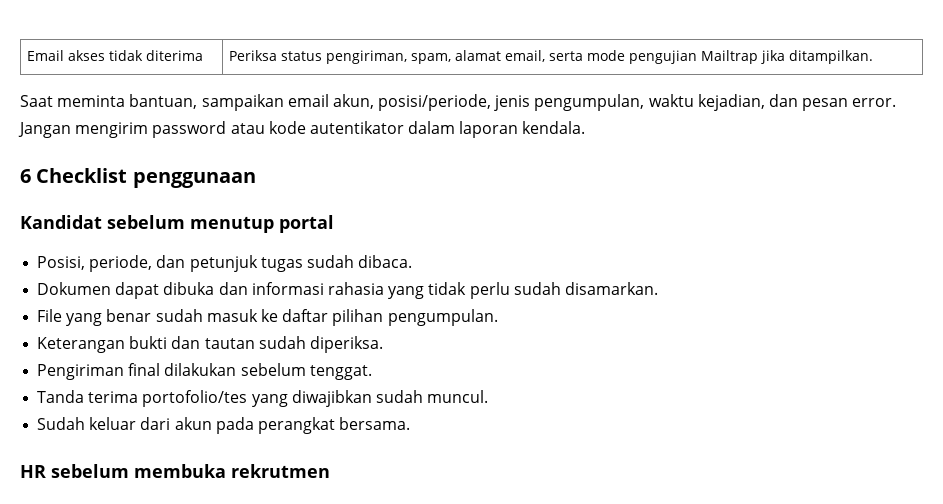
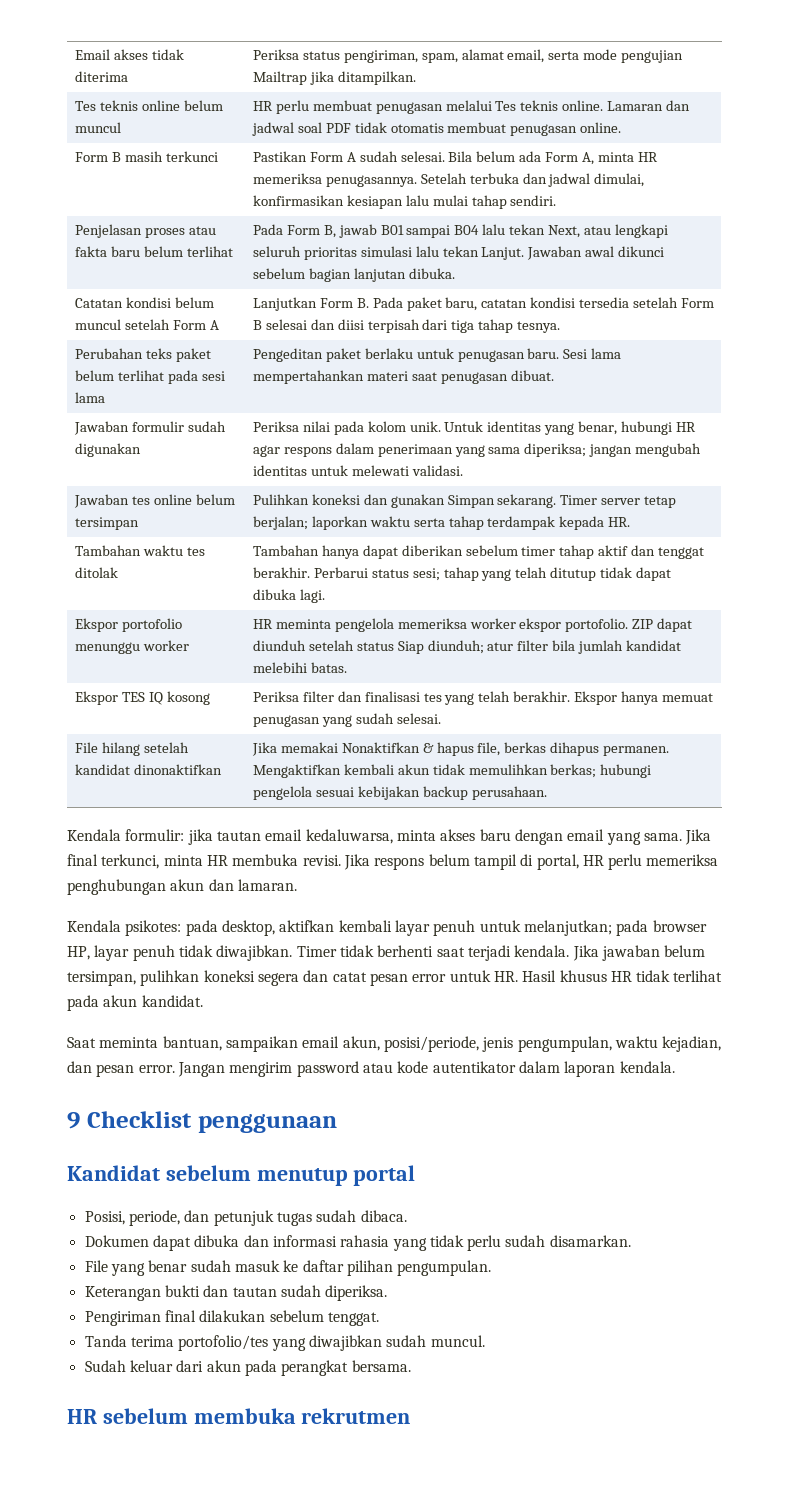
(873, 57) none -> [74,100,223,111] [74,122,121,133] [252,100,691,114] [251,122,622,136] [74,151,218,162] [252,151,658,165] [252,173,645,187] [252,195,557,209] [74,224,216,238] [74,246,233,257] [252,224,668,238] [252,246,665,260] [252,268,455,282] [74,297,214,308] [74,319,219,330] [252,297,714,311] [252,319,561,333] [74,348,211,362] [74,370,225,384] [74,392,105,403] [252,348,622,362] [252,370,554,384] [73,421,226,435] [74,443,141,457] [252,421,696,435] [252,443,702,457] [252,465,463,476] [73,494,235,508] [74,517,139,530] [252,494,677,508] [252,516,631,530] [74,545,205,556] [74,567,118,578] [252,545,705,559] [252,567,672,581] [252,589,325,603] [74,618,182,632] [74,640,189,654] [252,618,693,632] [252,640,682,654] [252,662,347,673] [74,691,210,705] [252,691,713,705] [252,713,441,727] [74,742,189,756] [74,764,222,775] [251,742,670,756] [252,764,652,778] [252,786,547,800] [67,829,712,845] [67,854,719,870] [67,879,297,895] [67,920,707,936] [67,945,706,961] [67,970,723,986] [67,995,203,1011] // Tes teknis online belum muncul | HR perlu membuat penugasan melalui Tes teknis online. Lamaran dan jadwal soal PDF tidak otomatis membuat penugasan online. // Form B masih terkunci | Pastikan Form A sudah selesai. Bila belum ada Form A, minta HR memeriksa penugasannya. Setelah terbuka dan jadwal dimulai, konfirmasikan kesiapan lalu mulai tahap sendiri. // Penjelasan proses atau fakta baru belum terlihat | Pada Form B, jawab B01 sampai B04 lalu tekan Next, atau lengkapi seluruh prioritas simulasi lalu tekan Lanjut. Jawaban awal dikunci sebelum bagian lanjutan dibuka. // Catatan kondisi belum muncul setelah Form A | Lanjutkan Form B. Pada paket baru, catatan kondisi tersedia setelah Form B selesai dan diisi terpisah dari tiga tahap tesnya. // Perubahan teks paket belum terlihat pada sesi lama | Pengeditan paket berlaku untuk penugasan baru. Sesi lama mempertahankan materi saat penugasan dibuat. // Jawaban formulir sudah digunakan | Periksa nilai pada kolom unik. Untuk identitas yang benar, hubungi HR agar respons dalam penerimaan yang sama diperiksa; jangan mengubah identitas untuk melewati validasi. // Jawaban tes online belum tersimpan | Pulihkan koneksi dan gunakan Simpan sekarang. Timer server tetap berjalan; laporkan waktu serta tahap terdampak kepada HR. // Tambahan waktu tes ditolak | Tambahan hanya dapat diberikan sebelum timer tahap aktif dan tenggat berakhir. Perbarui status sesi; tahap yang telah ditutup tidak dapat dibuka lagi. // Ekspor portofolio menunggu worker | HR meminta pengelola memeriksa worker ekspor portofolio. ZIP dapat diunduh setelah status Siap diunduh; atur filter bila jumlah kandidat melebihi batas. // Ekspor TES IQ kosong | Periksa filter dan finalisasi tes yang telah berakhir. Ekspor hanya memuat penugasan yang sudah selesai. // File hilang setelah kandidat dinonaktifkan | Jika memakai Nonaktifkan & hapus file, berkas dihapus permanen. Mengaktifkan kembali akun tidak memulihkan berkas; hubungi pengelola sesuai kebijakan backup perusahaan. // Kendala formulir: jika tautan email kedaluwarsa, minta akses baru dengan email yang sama. Jika final terkunci, minta HR membuka revisi. Jika respons belum tampil di portal, HR perlu memeriksa penghubungan akun dan lamaran. // Kendala psikotes: pada desktop, aktifkan kembali layar penuh untuk melanjutkan; pada browser HP, layar penuh tidak diwajibkan. Timer tidak berhenti saat terjadi kendala. Jika jawaban belum tersimpan, pulihkan koneksi segera dan catat pesan error untuk HR. Hasil khusus HR tidak terlihat pada akun kandidat.
[20,169,31,183] 6 -> [67,1112,80,1129] 9

